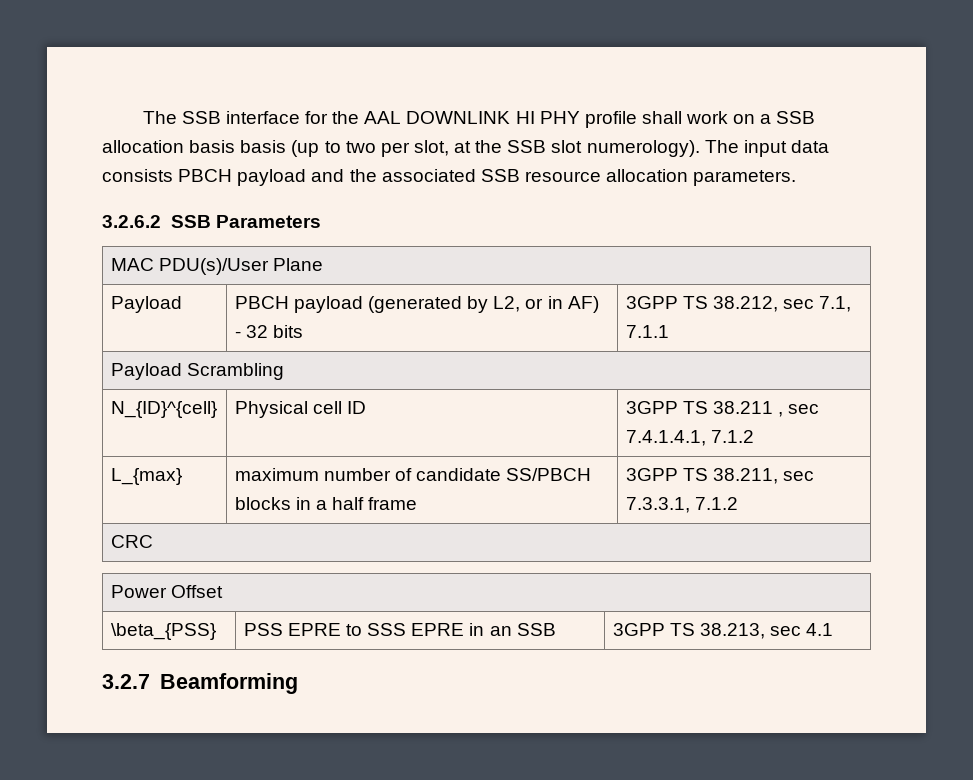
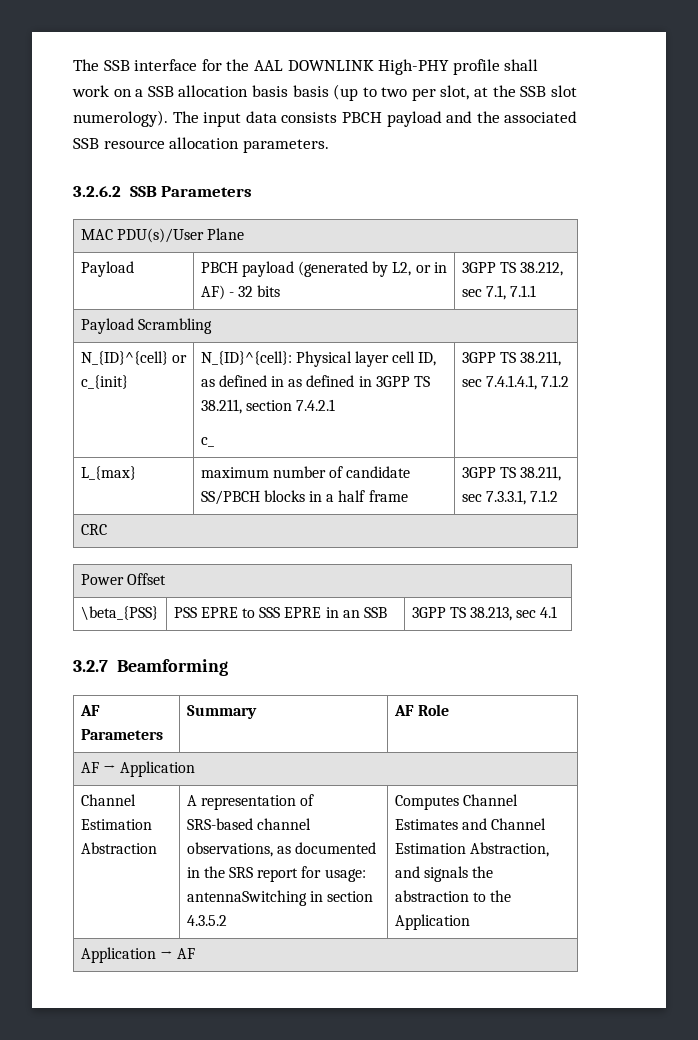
[515,111,580,124] HI PHY -> [378,59,450,75] High-PHY
[234,401,367,418] [625,401,784,417] | Physical cell ID | 3GPP TS 38.211 , -> [171,355,187,363] [80,375,128,389] [200,351,437,367] [200,375,430,387] [200,399,336,414] [200,437,214,447] [461,351,562,366] or c_{init} | N_{ID}^{cell}: Physical layer cell ID, as defined in as defined in 3GPP TS 38.211, section 7.4.2.1 // c_ | 3GPP TS 38.211,
(298, 683) none -> [79,705,100,716] [80,729,163,740] [186,705,257,719] [393,704,449,716] [80,761,196,777] [80,794,136,806] [80,819,152,830] [80,842,157,854] [186,794,315,810] [186,818,311,830] [186,842,377,857] [186,866,366,882] [186,890,374,906] [186,915,227,926] [394,794,518,810] [394,818,547,830] [394,842,549,857] [394,866,494,882] [394,890,512,902] [394,914,470,930] [80,947,196,963] // AF Parameters | Summary | AF Role // AF → Application // Channel Estimation Abstraction | A representation of SRS-based channel observations, as documented in the SRS report for usage: antennaSwitching in section 4.3.5.2 | Computes Channel Estimates and Channel Estimation Abstraction, and signals the abstraction to the Application // Application → AF

